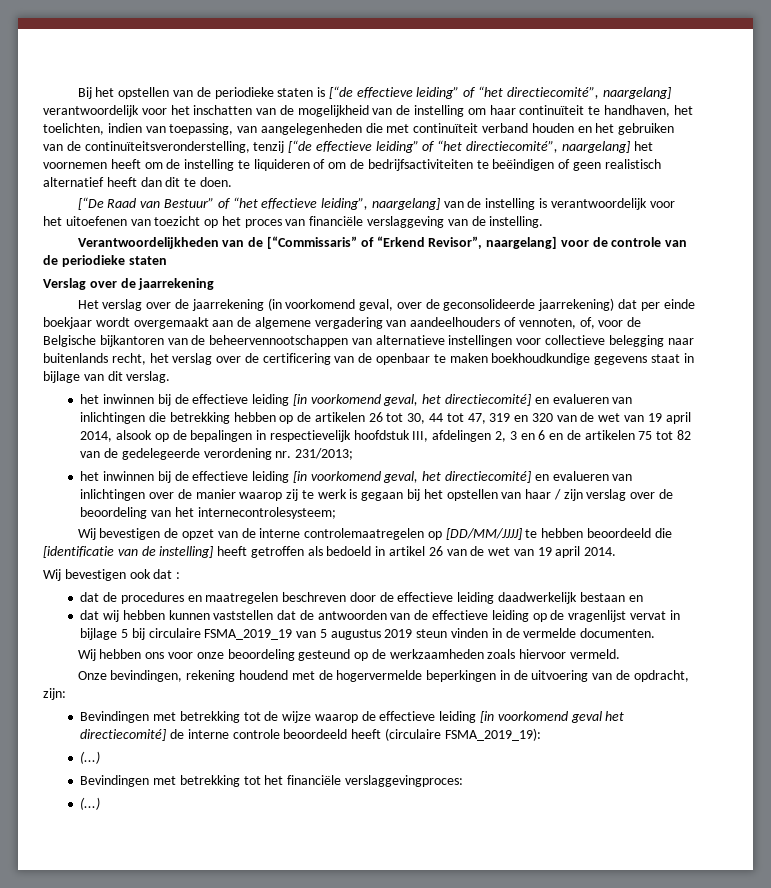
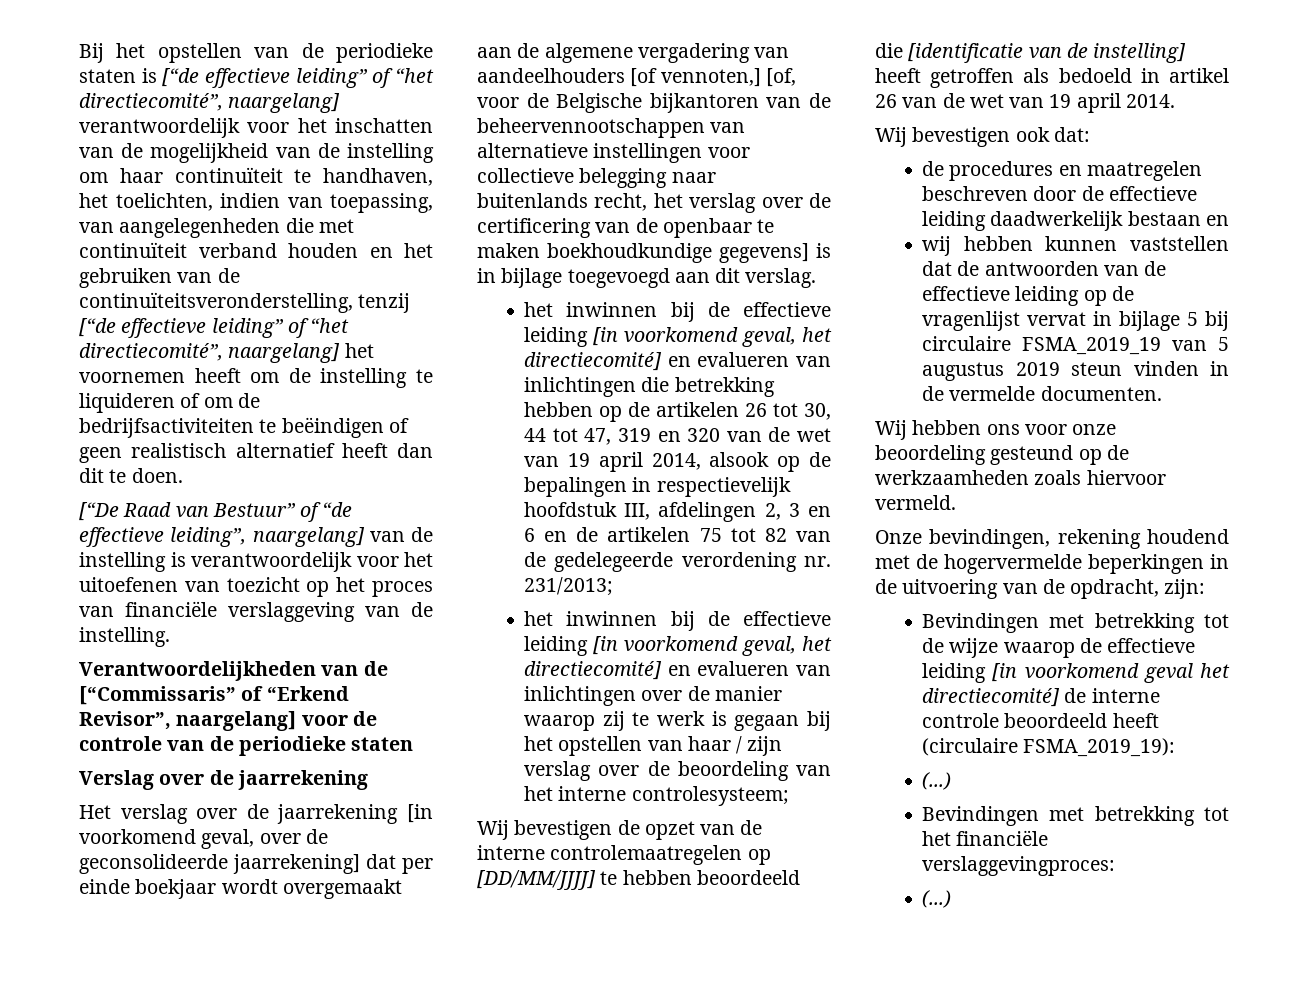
[232,197,258,208] “het -> [322,502,353,517] “de
[267,298,282,311] (in -> [407,804,433,823] [in
[538,298,615,311] jaarrekening) -> [233,854,360,874] jaarrekening]
[504,317,595,329] of vennoten, of, -> [630,68,796,87] [of vennoten,] [of,
[594,353,694,365] [43,371,104,383] gegevens staat in bijlage van -> [719,243,831,263] [477,268,710,288] gegevens] is in bijlage toegevoegd aan
[197,507,336,519] internecontrolesysteem; -> [558,786,789,806] interne controlesysteem;
[153,569,181,579] [80,592,100,602] dat : // dat -> [1053,127,1090,142] dat: //
[80,610,100,620] dat -> (1229, 220) none

